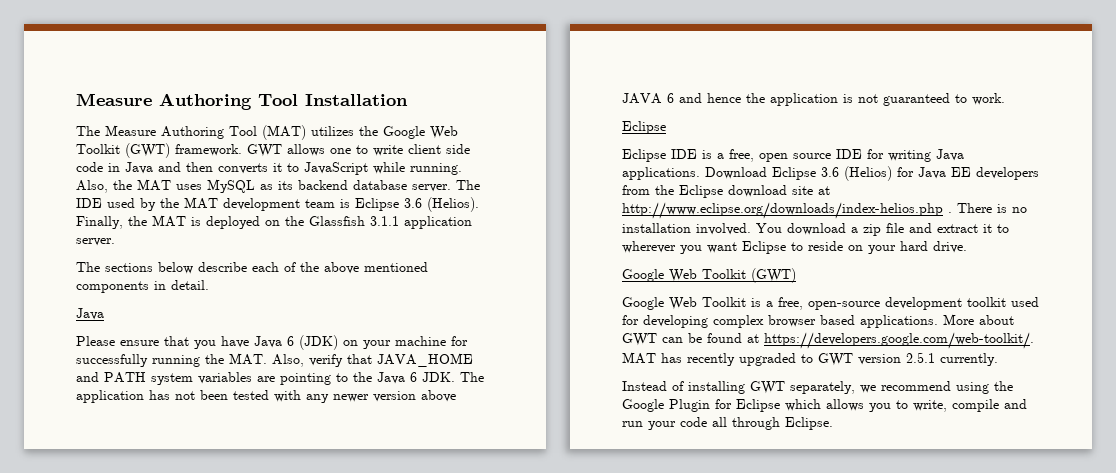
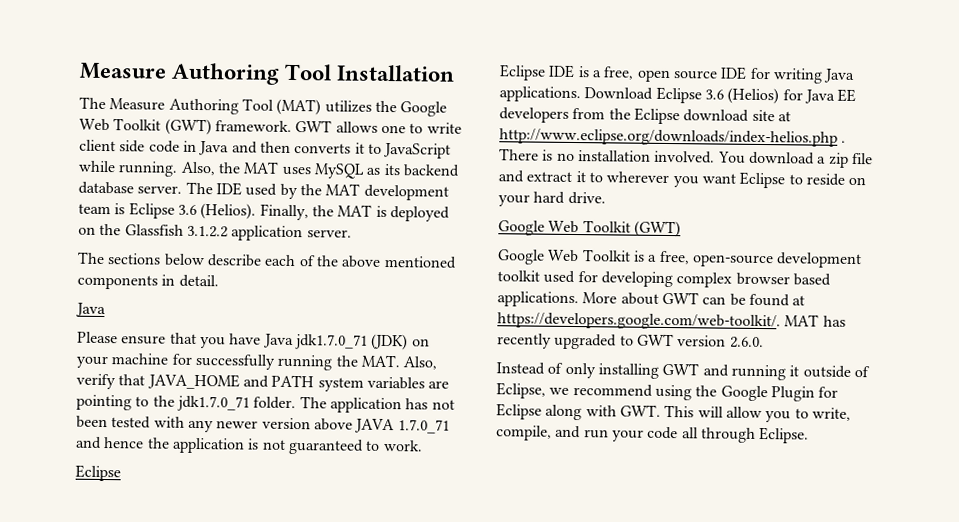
[370,216,399,226] 3.1.1 -> [186,225,228,238] 3.1.2.2
[287,336,294,346] 6 -> [294,334,368,350] jdk1.7.0_71
[377,372,455,384] Java 6 JDK. -> [176,395,297,412] jdk1.7.0_71 folder.
[667,93,674,103] 6 -> [397,419,450,434] 1.7.0_71
[906,352,998,366] 2.5.1 currently. -> [729,336,764,349] 2.6.0.
(684, 386) none -> [564,362,596,379] only
[790,381,855,394] separately, -> [702,364,870,381] [496,382,546,399] and running it outside of Eclipse,
[785,399,864,411] which allows -> [545,404,762,421] along with GWT. This will allow
[952,399,999,412] compile -> [496,425,552,441] compile,

